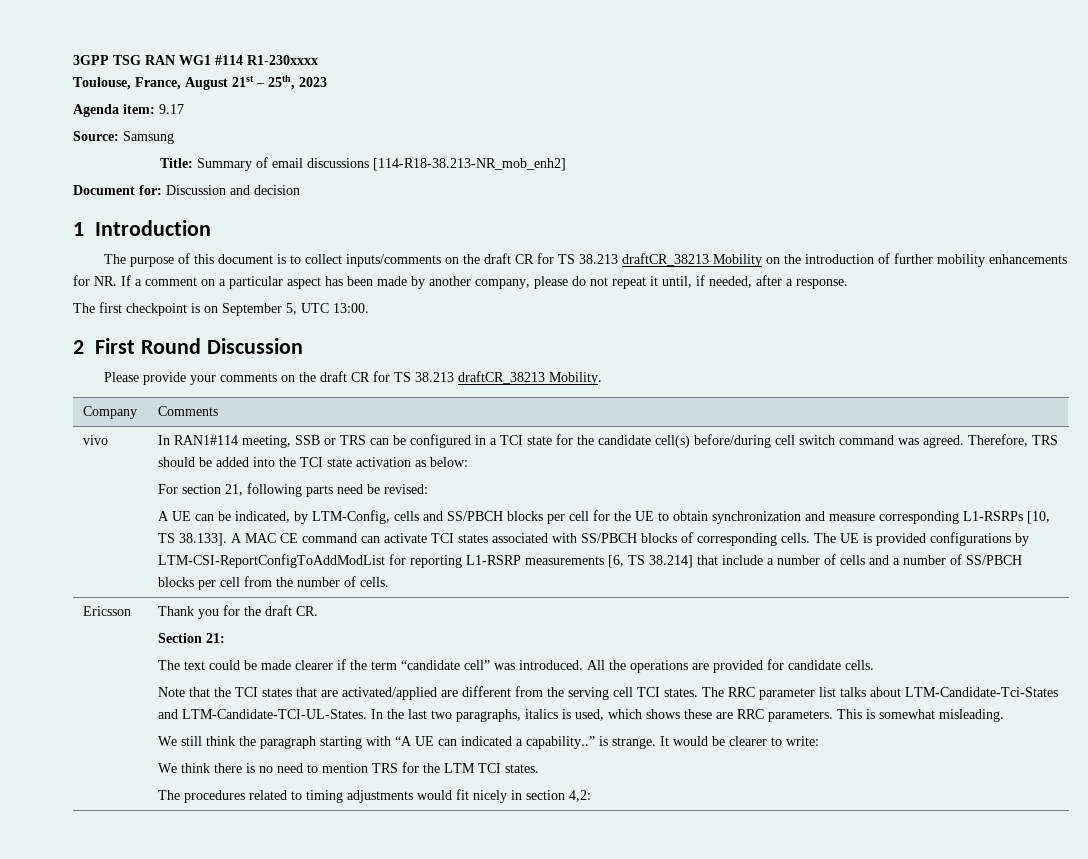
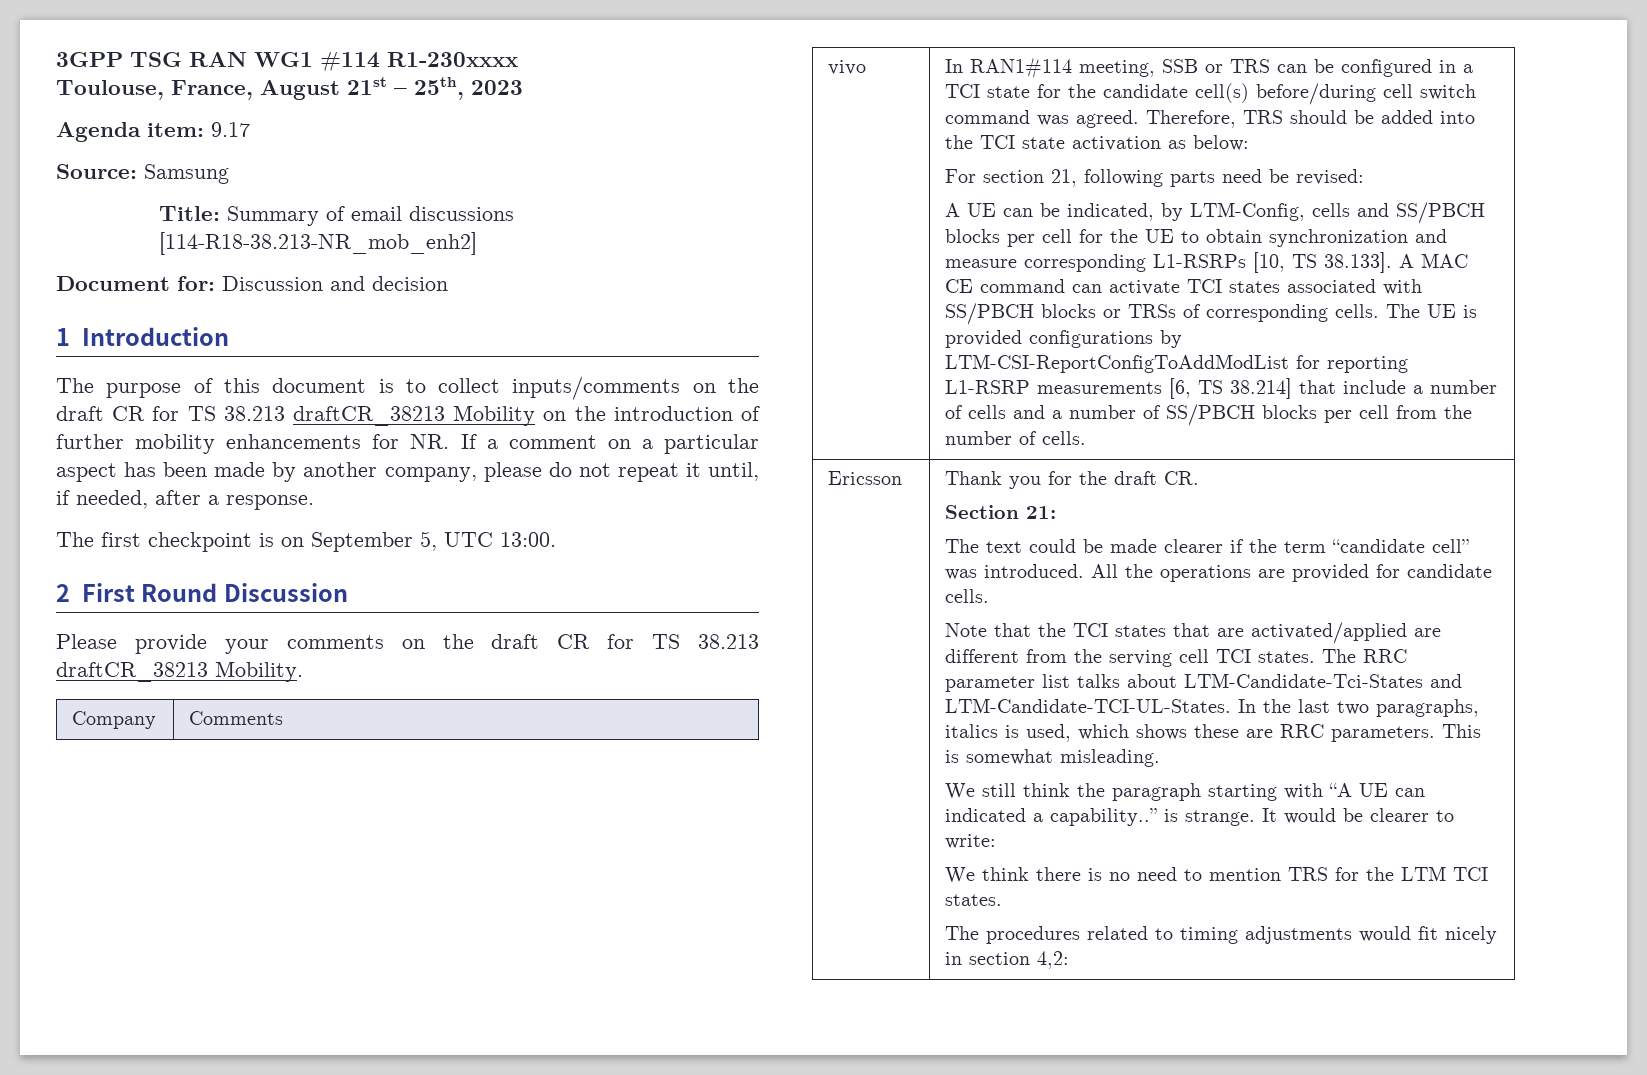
(678, 538) none -> [1103,304,1177,318] or TRSs

